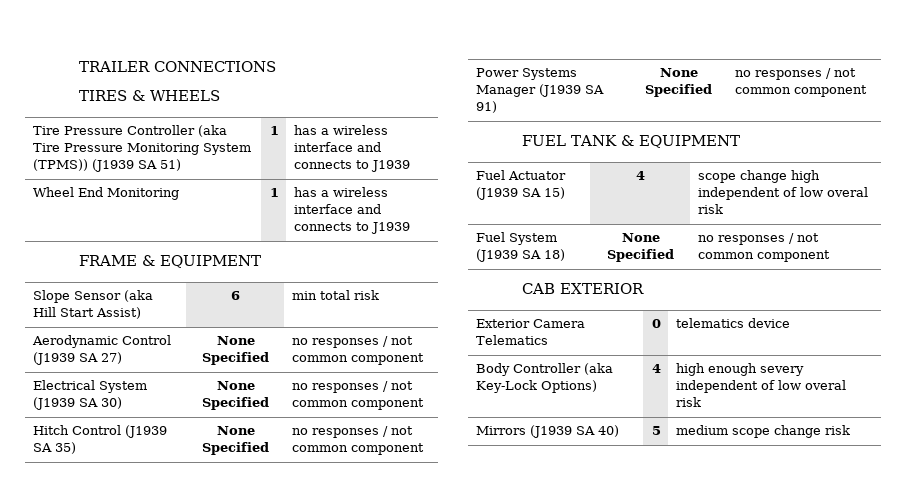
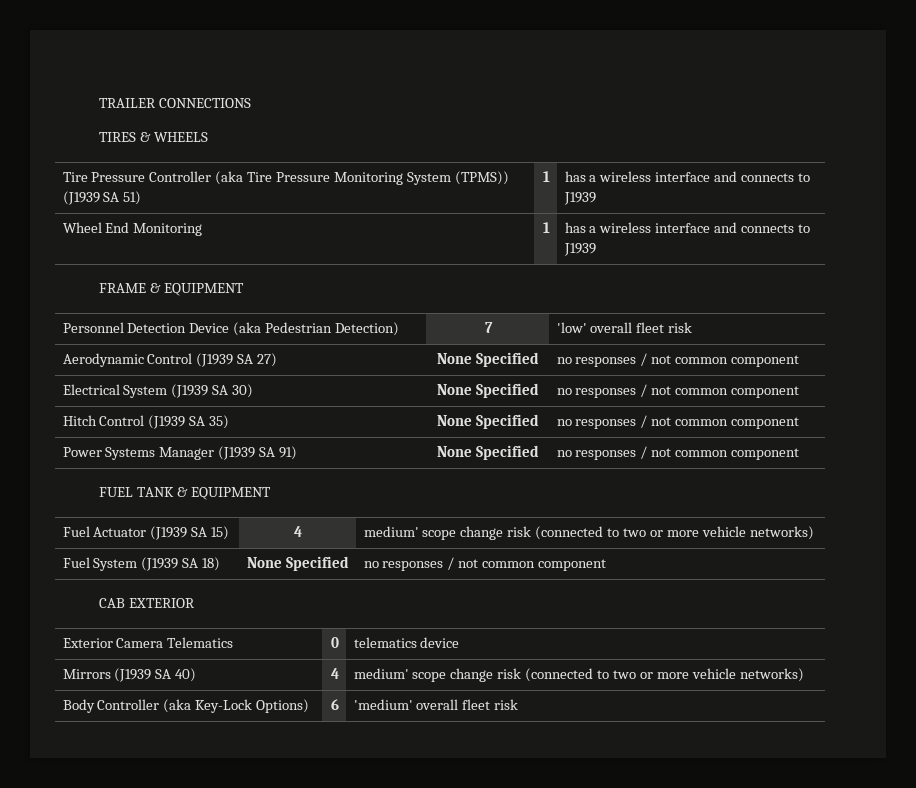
[32,290,153,303] [32,307,141,319] [230,291,240,300] [291,290,350,300] Slope Sensor (aka Hill Start Assist) | 6 | min total -> [62,322,400,336] [484,322,493,333] [556,322,665,333] Personnel Detection Device (aka Pedestrian Detection) | 7 | 'low' overall fleet
[697,170,820,183] [697,187,868,200] [697,204,723,214] scope change high independent of low overal risk -> [363,526,814,540] medium' scope change risk (connected to two or more vehicle networks)
(790, 323) none -> [62,668,197,682] [330,668,339,679] [353,668,804,682] // Mirrors (J1939 SA 40) | 4 | medium' scope change risk (connected to two or more vehicle networks)
[651,364,661,373] [675,363,804,376] [675,380,846,393] [675,397,701,407] [475,425,619,438] [651,426,661,435] [675,425,821,438] 4 | high enough severy independent of low overal risk // Mirrors (J1939 SA 40) | 5 | medium scope change -> [330,699,339,710] [353,699,491,710] 6 | 'medium' overall fleet

